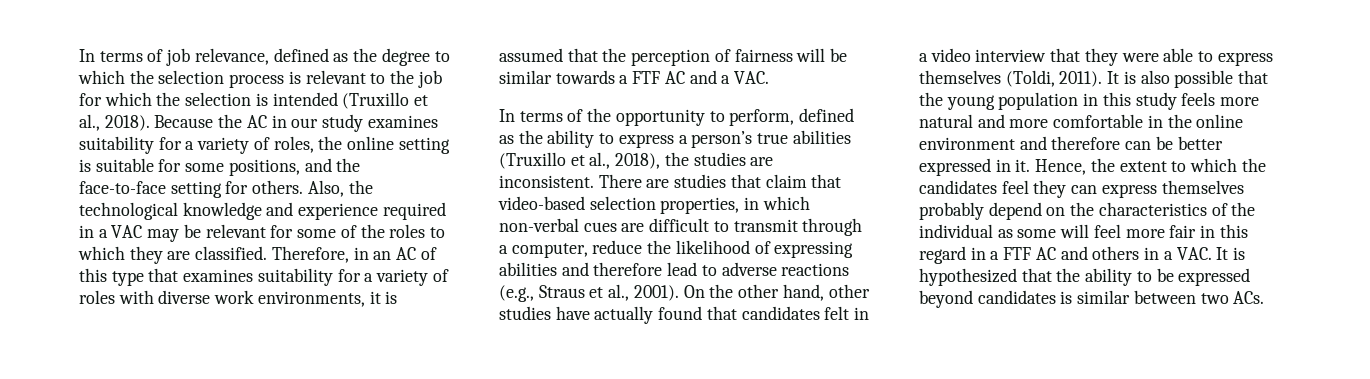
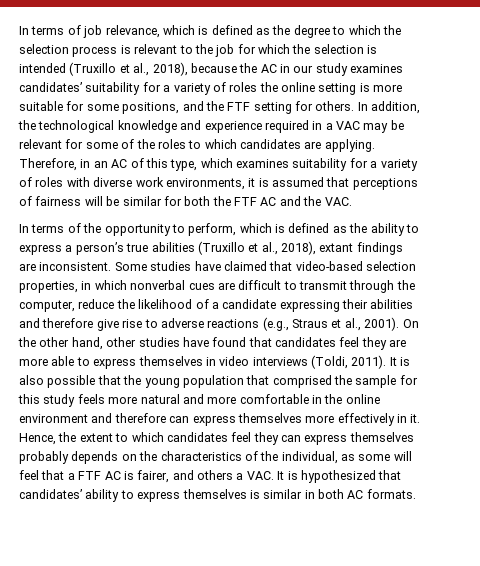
(269, 56) none -> [162,25,209,35] which is
[104,115,214,131] 2018). Because -> [152,62,237,76] 2018), because
[79,136,314,154] suitability for a variety of roles, -> [19,82,258,95] candidates’ suitability for a variety of roles
(91, 165) none -> [373,84,403,92] more
[79,181,166,194] face-to-face -> [227,102,251,111] FTF
[307,180,344,197] Also, -> [357,101,421,114] In addition,
[129,246,268,264] they are classified. -> [240,139,375,152] candidates are applying.
[111,268,179,286] type that -> [170,158,233,171] type, which
[602,48,711,66] the perception -> [352,178,418,190] perceptions
[555,70,731,84] towards a FTF AC and a -> [163,196,322,206] for both the FTF AC and the
(795, 117) none -> [239,223,285,233] which is
[664,152,774,166] [499,174,807,188] the studies are inconsistent. There are studies that claim -> [319,242,403,255] [19,261,267,271] extant findings are inconsistent. Some studies have claimed
[499,218,579,232] non-verbal -> [130,280,186,290] nonverbal
[499,245,508,254] a -> [396,280,415,290] the
[774,241,854,258] expressing -> [211,299,368,312] a candidate expressing their
[667,262,698,276] lead -> [96,319,143,331] give rise
[594,306,654,324] actually -> (209, 342) none
[824,306,870,320] [919,48,1159,66] felt in a video interview that they were -> [339,337,407,350] [19,358,48,366] feel they are more
(1001, 77) none -> [205,356,308,366] in video interviews
[1083,93,1099,106] in -> [246,375,418,388] that comprised the sample for
[1155,136,1223,150] [919,158,991,176] be better expressed -> [192,413,395,426] express themselves more effectively
[1241,158,1266,172] the -> (164, 437) none
[988,202,1042,220] depend -> [71,451,119,464] depends
[919,224,993,238] individual -> [281,451,338,464] individual,
[1125,224,1248,238] [919,246,1056,264] more fair in this regard in a FTF AC -> [41,470,170,483] that a FTF AC is fairer,
[1144,247,1160,260] in -> (233, 475) none
[1056,268,1251,286] [919,290,1265,308] the ability to be expressed beyond candidates is similar between two ACs. -> [19,489,416,502] candidates’ ability to express themselves is similar in both AC formats.

